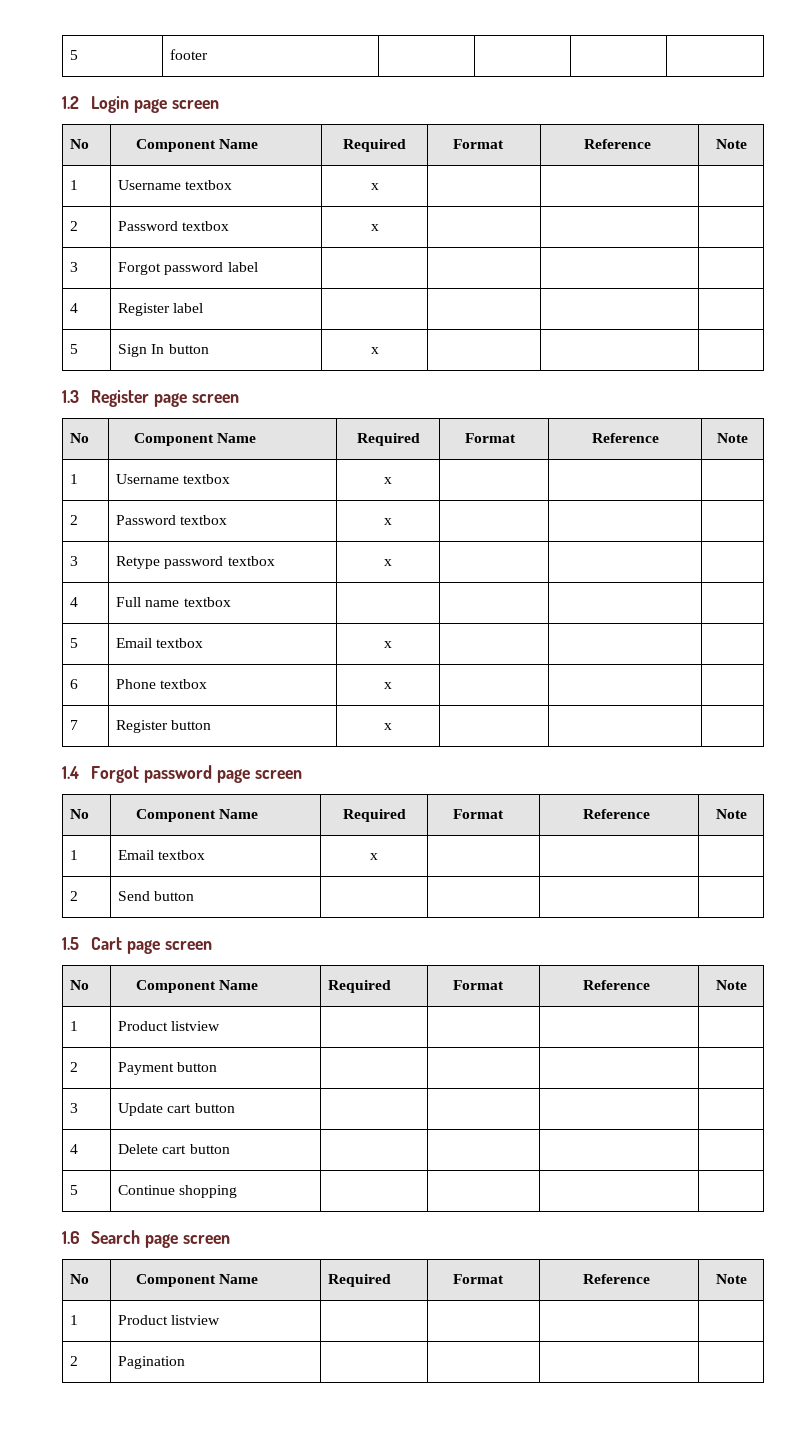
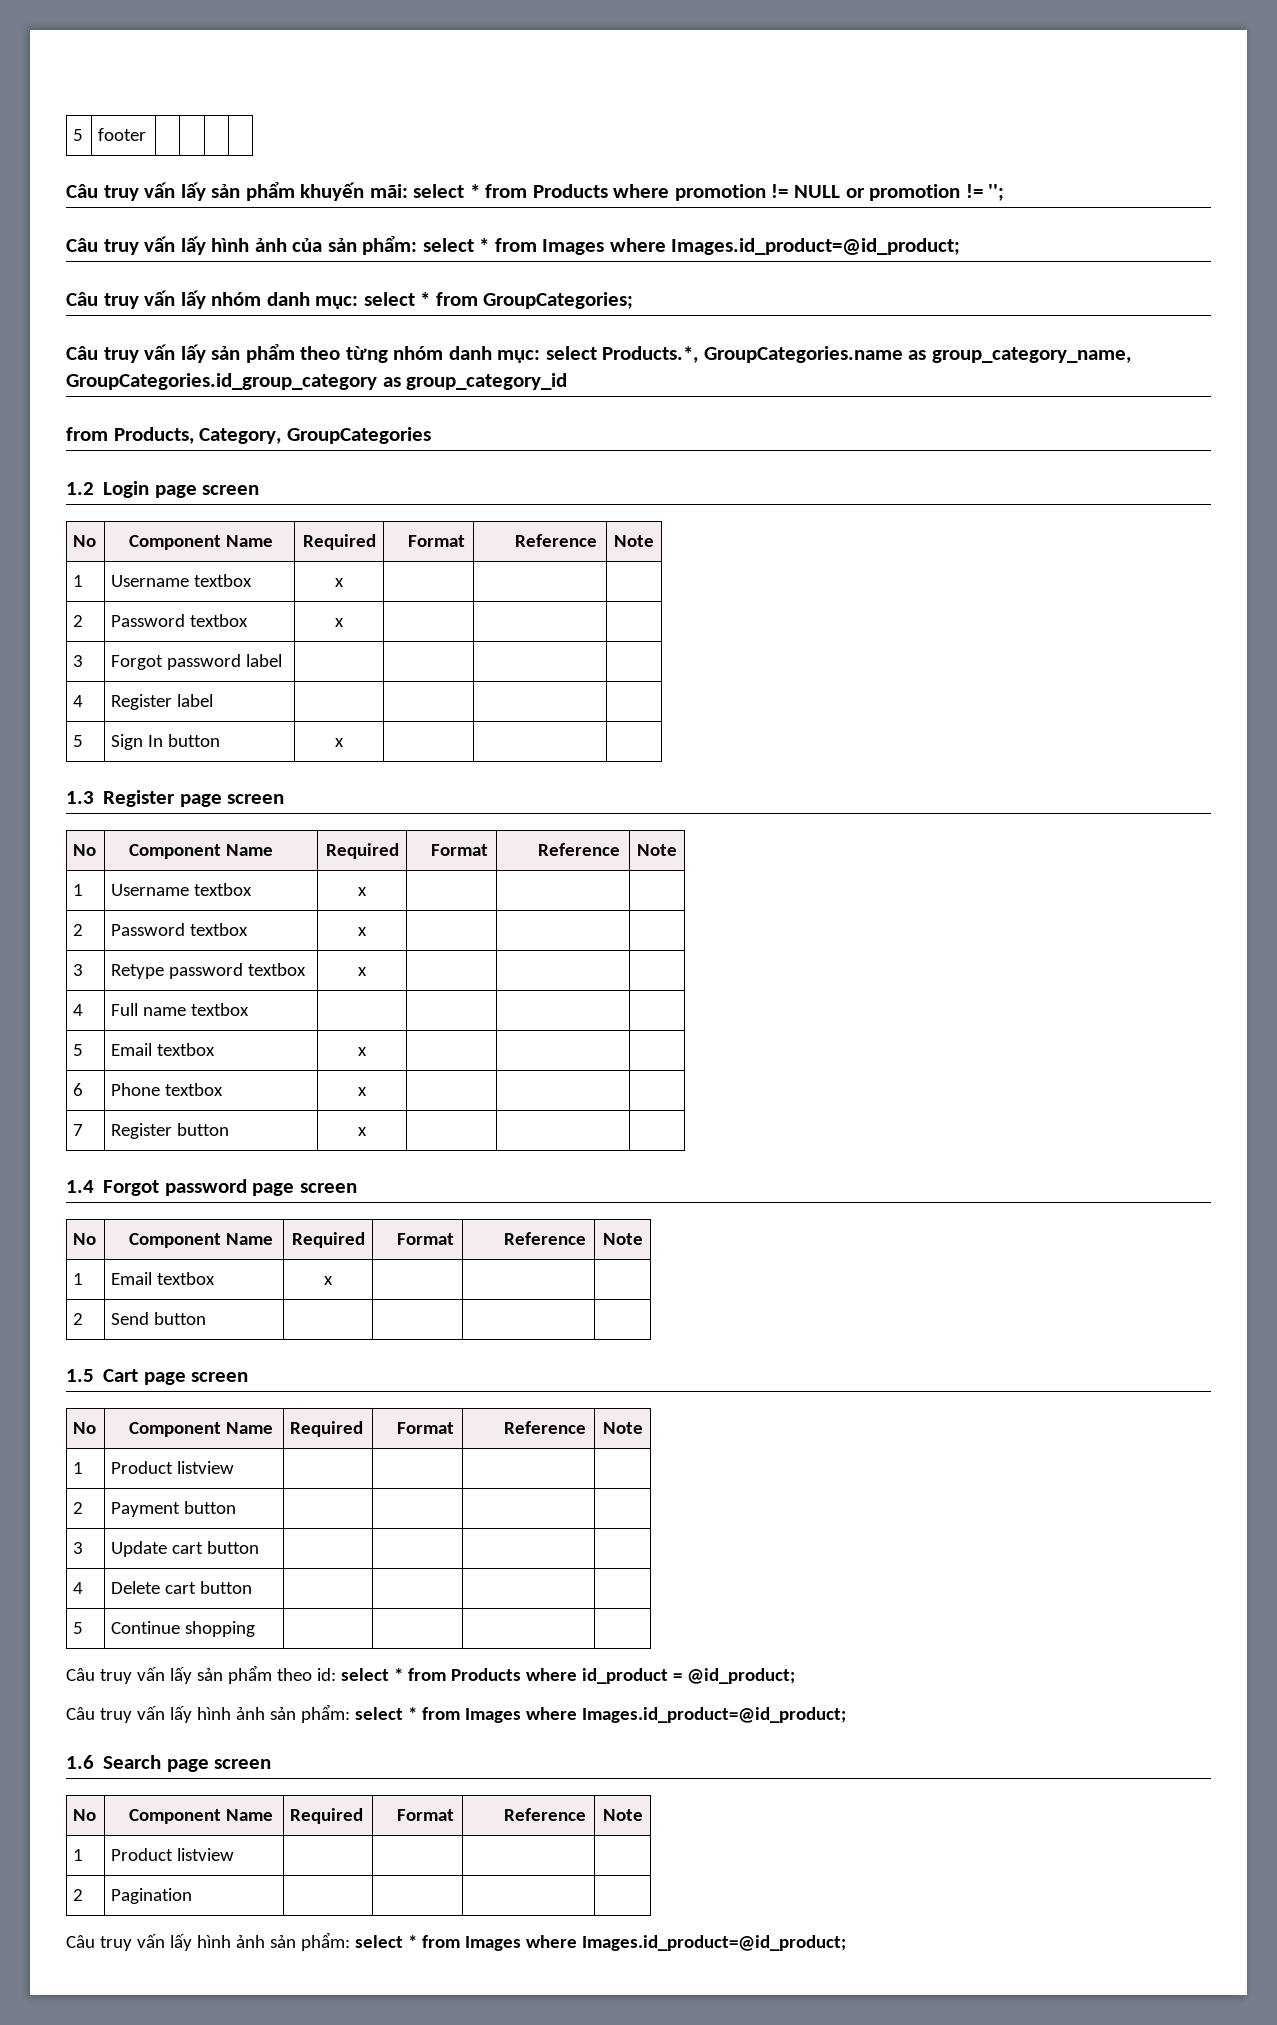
(209, 54) none -> [66,182,1005,201] [66,236,961,255] [66,290,634,309] [66,344,1132,363] [66,373,568,390] [66,427,431,444] // Câu truy vấn lấy sản phẩm khuyến mãi: select * from Products where promotion != NULL or promotion != ''; // Câu truy vấn lấy hình ảnh của sản phẩm: select * from Images where Images.id_product=@id_product; // Câu truy vấn lấy nhóm danh mục: select * from GroupCategories; // Câu truy vấn lấy sản phẩm theo từng nhóm danh mục: select Products.*, GroupCategories.name as group_category_name, GroupCategories.id_group_category as group_category_id // from Products, Category, GroupCategories
(238, 1191) none -> [66,1665,795,1684] [66,1704,846,1723] // Câu truy vấn lấy sản phẩm theo id: select * from Products where id_product = @id_product; // Câu truy vấn lấy hình ảnh sản phẩm: select * from Images where Images.id_product=@id_product;
(186, 1362) none -> [66,1932,846,1951] // Câu truy vấn lấy hình ảnh sản phẩm: select * from Images where Images.id_product=@id_product;

